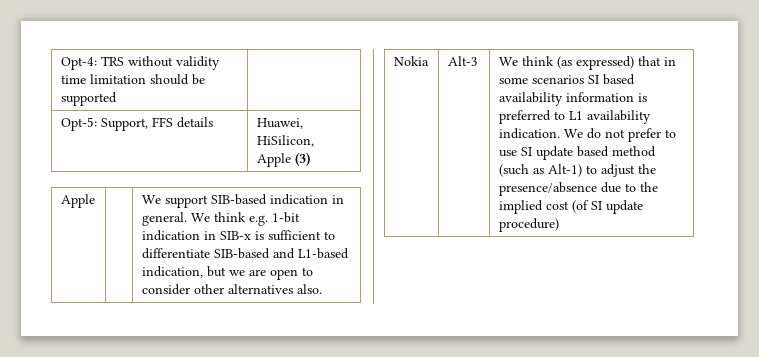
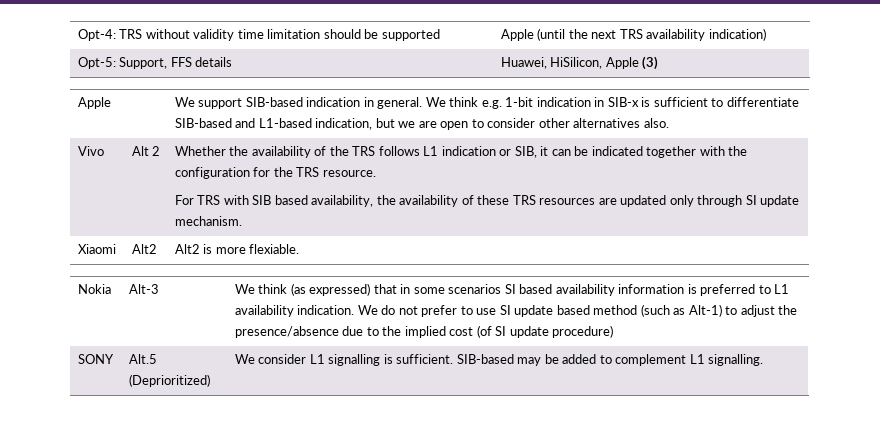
(117, 99) none -> [500,28,766,41] Apple (until the next TRS availability indication)
(322, 289) none -> [77,146,104,156] [131,146,161,156] [174,146,748,158] [174,167,376,179] [174,195,800,207] [174,216,242,226] [77,244,116,254] [131,244,157,254] [174,244,300,254] // Vivo | Alt 2 | Whether the availability of the TRS follows L1 indication or SIB, it can be indicated together with the configuration for the TRS resource. // For TRS with SIB based availability, the availability of these TRS resources are updated only through SI update mechanism. // Xiaomi | Alt2 | Alt2 is more flexiable.
(559, 225) none -> [77,354,114,364] [128,354,157,364] [128,374,210,387] [234,354,764,366] // SONY | Alt.5 (Deprioritized) | We consider L1 signalling is sufficient. SIB-based may be added to complement L1 signalling.

